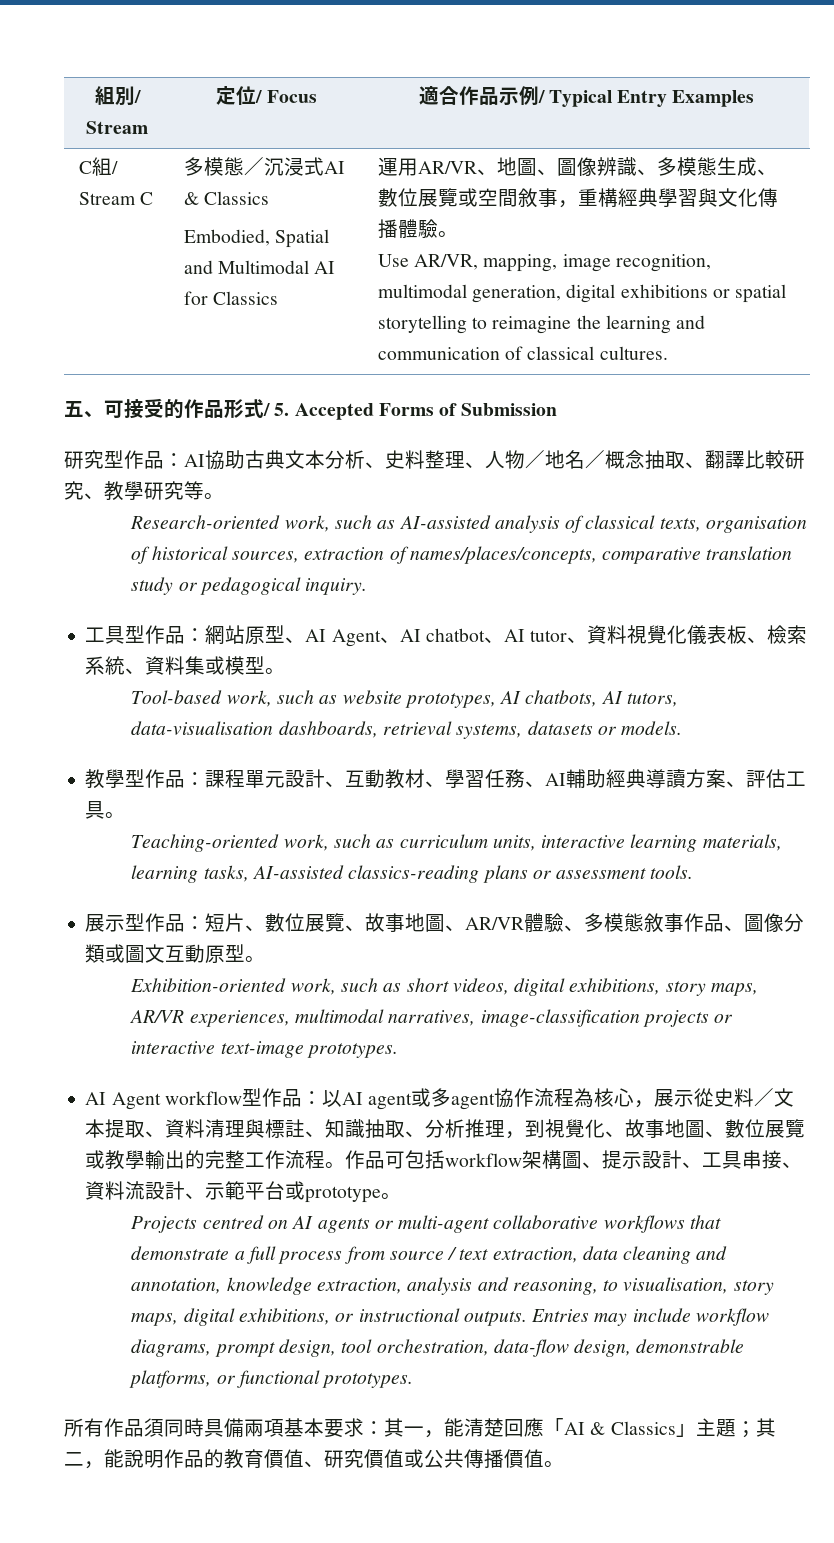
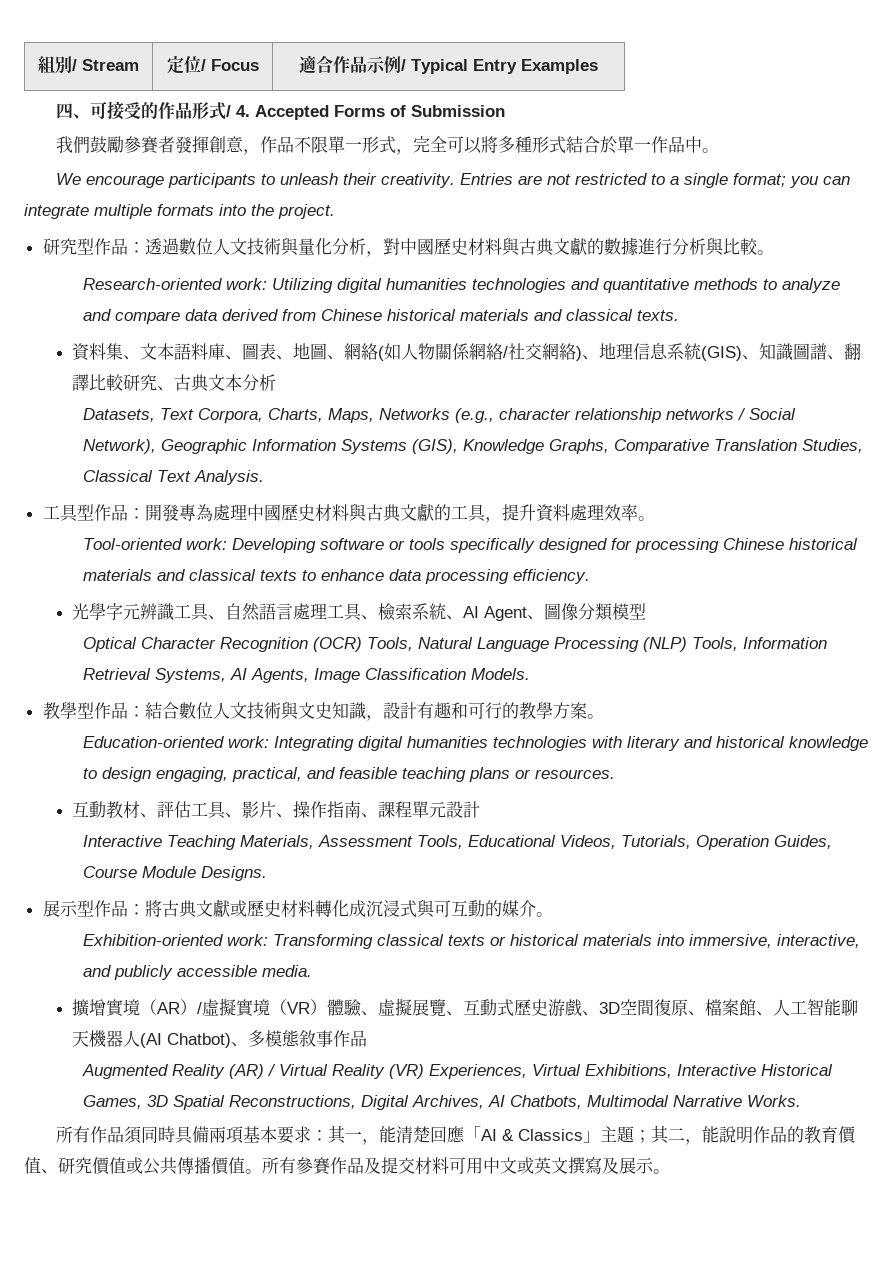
[78,157,118,176] [78,192,154,205] [183,157,345,176] [183,191,270,205] [183,229,330,248] [183,260,336,274] [183,291,279,305] [377,157,777,176] [377,188,778,208] [377,219,458,239] [377,254,711,272] [377,284,787,303] [377,315,706,334] [377,346,668,360] [64,401,84,417] // C組/ Stream C | 多模態／沉浸式AI & Classics // Embodied, Spatial and Multimodal AI for Classics | 運用AR/VR、地圖、圖像辨識、多模態生成、數位展覽或空間敘事，重構經典學習與文化傳播體驗。 // Use AR/VR, mapping, image recognition, multimodal generation, digital exhibitions or spatial storytelling to reimagine the learning and communication of classical cultures. // 五 -> [56,103,74,119] // 四
[274,403,290,416] 5. -> [236,105,251,117] 4.
[64,450,805,470] [64,481,224,501] [130,515,807,533] [131,546,793,564] [131,577,368,595] [85,625,808,647] [85,656,286,675] [131,690,678,708] [131,721,683,739] [85,769,807,789] [85,801,126,819] [131,834,782,852] [131,865,694,883] [85,913,805,933] [85,944,266,963] [130,978,758,996] [130,1009,734,1027] [131,1041,399,1058] [85,1088,795,1110] [85,1119,806,1139] [85,1150,803,1170] [85,1181,402,1203] [131,1215,721,1233] [131,1246,728,1264] [131,1277,774,1295] [131,1308,769,1326] [131,1339,745,1357] [129,1370,414,1388] 研究型作品：AI協助古典文本分析、史料整理、人物／地名／概念抽取、翻譯比較研究、教學研究等。 // Research-oriented work, such as AI-assisted analysis of classical texts, organisation of historical sources, extraction of names/places/concepts, comparative translation study or pedagogical inquiry. // 工具型作品：網站原型、AI Agent、AI chatbot、AI tutor、資料視覺化儀表板、檢索系統、資料集或模型。 // Tool-based work, such as website prototypes, AI chatbots, AI tutors, data-visualisation dashboards, retrieval systems, datasets or models. // 教學型作品：課程單元設計、互動教材、學習任務、AI輔助經典導讀方案、評估工具。 // Teaching-oriented work, such as curriculum units, interactive learning materials, learning tasks, AI-assisted classics-reading plans or assessment tools. // 展示型作品：短片、數位展覽、故事地圖、AR/VR體驗、多模態敘事作品、圖像分類或圖文互動原型。 // Exhibition-oriented work, such as short videos, digital exhibitions, story maps, AR/VR experiences, multimodal narratives, image-classification projects or interactive text-image prototypes. // AI Agent workflow型作品：以AI agent或多agent協作流程為核心，展示從史料／文本提取、資料清理與標註、知識抽取、分析推理，到視覺化、故事地圖、數位展覽或教學輸出的完整工作流程。作品可包括workflow架構圖、提示設計、工具串接、資料流設計、示範平台或prototype。 // Projects centred on AI agents or multi-agent collaborative workflows that demonstrate a full process from source / text extraction, data cleaning and annotation, knowledge extraction, analysis and reasoning, to visualisation, story maps, digital exhibitions, or instructional outputs. Entries may include workflow diagrams, prompt design, tool orchestration, data-flow design, demonstrable platforms, or functional prototypes. -> [56,136,720,155] [56,173,851,188] [24,204,335,219] [42,237,774,257] [83,278,841,293] [83,309,680,324] [72,343,862,361] [72,374,277,392] [83,408,797,423] [83,439,864,454] [83,470,265,485] [42,503,655,523] [83,538,859,553] [83,569,591,584] [72,603,647,621] [83,637,828,652] [83,668,531,683] [42,702,604,721] [83,736,869,751] [83,767,616,782] [72,801,481,819] [83,835,833,850] [83,866,268,881] [42,899,553,918] [83,934,861,949] [83,965,313,980] [72,998,859,1017] [72,1030,368,1048] [82,1064,834,1079] [83,1095,802,1110] 我們鼓勵參賽者發揮創意，作品不限單一形式，完全可以將多種形式結合於單一作品中。 // We encourage participants to unleash their creativity. Entries are not restricted to a single format; you can integrate multiple formats into the project. // 研究型作品：透過數位人文技術與量化分析，對中國歷史材料與古典文獻的數據進行分析與比較。 // Research-oriented work: Utilizing digital humanities technologies and quantitative methods to analyze and compare data derived from Chinese historical materials and classical texts. // 資料集、文本語料庫、圖表、地圖、網絡(如人物關係網絡/社交網絡)、地理信息系統(GIS)、知識圖譜、翻譯比較研究、古典文本分析 // Datasets, Text Corpora, Charts, Maps, Networks (e.g., character relationship networks / Social Network), Geographic Information Systems (GIS), Knowledge Graphs, Comparative Translation Studies, Classical Text Analysis. // 工具型作品：開發專為處理中國歷史材料與古典文獻的工具，提升資料處理效率。 // Tool-oriented work: Developing software or tools specifically designed for processing Chinese historical materials and classical texts to enhance data processing efficiency. // 光學字元辨識工具、自然語言處理工具、檢索系統、AI Agent、圖像分類模型 // Optical Character Recognition (OCR) Tools, Natural Language Processing (NLP) Tools, Information Retrieval Systems, AI Agents, Image Classification Models. // 教學型作品：結合數位人文技術與文史知識，設計有趣和可行的教學方案。 // Education-oriented work: Integrating digital humanities technologies with literary and historical knowledge to design engaging, practical, and feasible teaching plans or resources. // 互動教材、評估工具、影片、操作指南、課程單元設計 // Interactive Teaching Materials, Assessment Tools, Educational Videos, Tutorials, Operation Guides, Course Module Designs. // 展示型作品：將古典文獻或歷史材料轉化成沉浸式與可互動的媒介。 // Exhibition-oriented work: Transforming classical texts or historical materials into immersive, interactive, and publicly accessible media. // 擴增實境（AR）/虛擬實境（VR）體驗、虛擬展覽、互動式歷史游戲、3D空間復原、檔案館、人工智能聊天機器人(AI Chatbot)、多模態敘事作品 // Augmented Reality (AR) / Virtual Reality (VR) Experiences, Virtual Exhibitions, Interactive Historical Games, 3D Spatial Reconstructions, Digital Archives, AI Chatbots, Multimodal Narrative Works.
(564, 1464) none -> [262,1156,670,1175] 所有參賽作品及提交材料可用中文或英文撰寫及展示。

